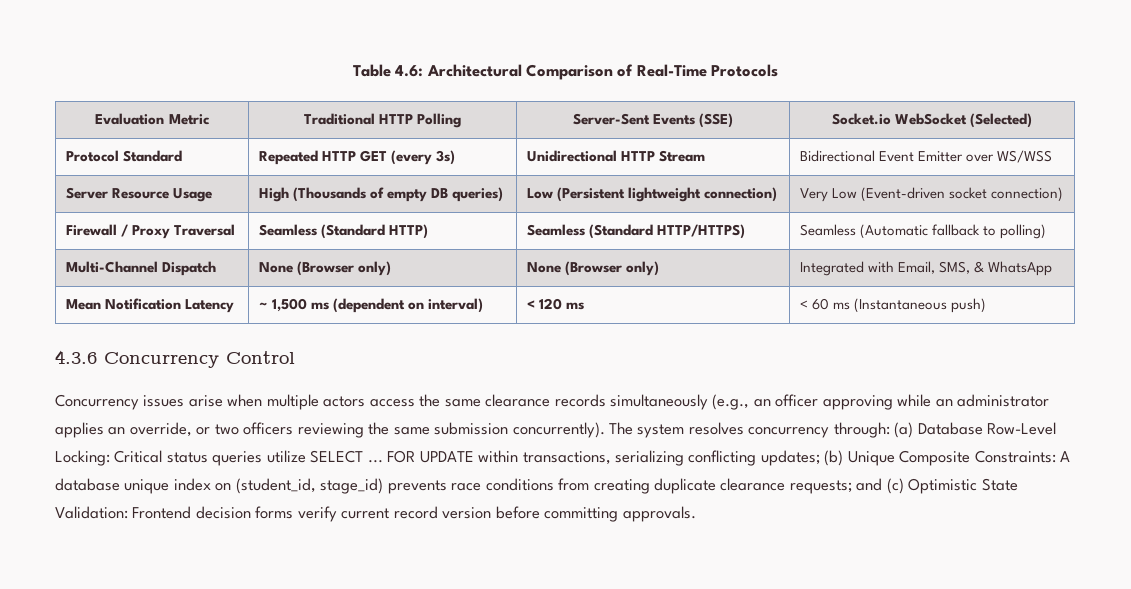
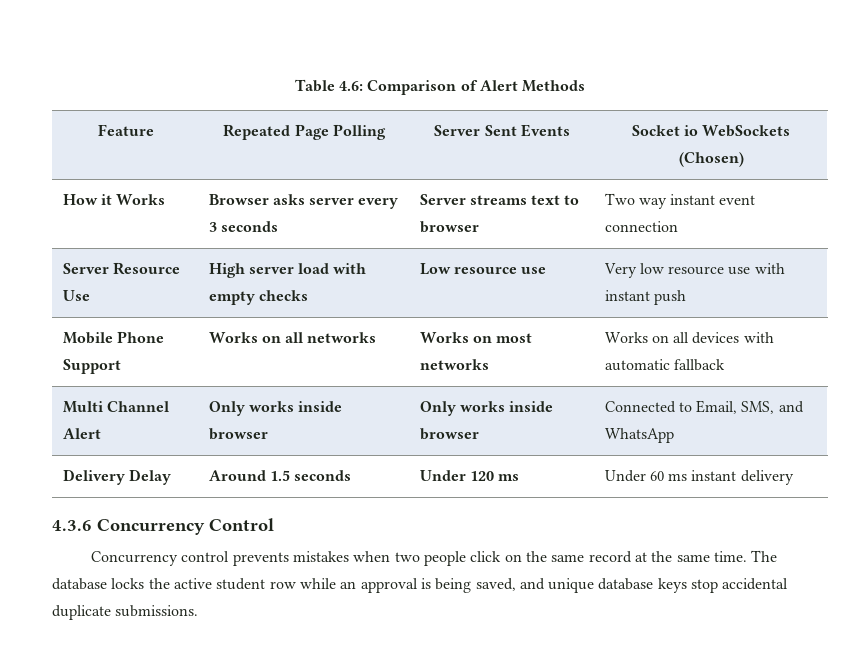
[426,64,522,77] Architectural -> (364, 86) none
[636,64,779,77] [95,113,210,125] [303,113,413,125] Real-Time Protocols // Evaluation Metric | Traditional HTTP -> [479,80,586,92] [97,124,154,136] [223,124,329,140] Alert Methods // Feature | Repeated Page
[572,113,650,125] Server-Sent -> [434,125,517,136] Server Sent
[699,113,734,128] [831,113,1033,128] [66,150,183,162] [259,150,456,165] [527,150,706,162] [800,150,1053,163] (SSE) | Socket.io WebSocket (Selected) // Protocol Standard | Repeated HTTP GET (every 3s) | Unidirectional HTTP Stream | Bidirectional Event Emitter over WS/WSS -> [631,125,791,137] [678,152,744,167] [62,194,166,205] [208,194,399,209] [208,221,278,232] [419,194,580,205] [419,221,479,233] [604,193,756,209] [604,221,678,232] | Socket io WebSockets (Chosen) // How it Works | Browser asks server every 3 seconds | Server streams text to browser | Two way instant event connection
[173,188,213,202] Usage -> [62,290,90,301] Use
[293,187,504,202] [527,187,778,202] [800,187,1064,202] [66,224,236,239] [259,224,429,239] [527,224,746,239] [800,224,1047,239] [66,261,217,276] [259,261,392,276] [527,261,660,276] [800,261,895,276] (Thousands of empty DB queries) | Low (Persistent lightweight connection) | Very Low (Event-driven socket connection) // Firewall / Proxy Traversal | Seamless (Standard HTTP) | Seamless (Standard HTTP/HTTPS) | Seamless (Automatic fallback to polling) // Multi-Channel Dispatch | None (Browser only) | None (Browser only) | Integrated with -> [248,263,367,274] [208,290,308,305] [419,263,547,275] [603,263,785,278] [604,290,686,305] [62,331,164,344] [62,359,121,374] [208,332,377,343] [419,332,533,343] [419,359,489,370] [604,332,774,344] [604,359,725,371] [62,401,169,413] [62,428,101,439] [208,401,343,416] [208,428,268,440] [419,401,554,416] [419,428,479,440] [604,401,692,413] server load with empty checks | Low resource use | Very low resource use with instant push // Mobile Phone Support | Works on all networks | Works on most networks | Works on all devices with automatic fallback // Multi Channel Alert | Only works inside browser | Only works inside browser | Connected to
[974,261,985,273] & -> [778,401,804,413] and
[66,298,235,313] [259,298,484,313] [527,300,536,309] Mean Notification Latency | ~ 1,500 ms (dependent on interval) | < -> [62,469,171,485] [208,470,352,481] [419,470,466,481] Delivery Delay | Around 1.5 seconds | Under
[800,300,809,309] < -> [604,470,646,482] Under
[854,298,987,313] (Instantaneous push) -> [691,470,794,485] instant delivery
[143,394,1050,410] [55,422,1057,438] [55,450,1071,466] [55,478,1018,494] [55,506,696,522] issues arise when multiple actors access the same clearance records simultaneously (e.g., an officer approving while an administrator applies an override, or two officers reviewing the same submission concurrently). The system resolves concurrency through: (a) Database Row-Level Locking: Critical status queries utilize SELECT ... FOR UPDATE within transactions, serializing conflicting updates; (b) Unique Composite Constraints: A database unique index on (student_id, stage_id) prevents race conditions from creating duplicate clearance requests; and (c) Optimistic State Validation: Frontend decision forms verify current record version before committing approvals. -> [181,550,778,566] [52,578,789,593] [52,605,199,620] control prevents mistakes when two people click on the same record at the same time. The database locks the active student row while an approval is being saved, and unique database keys stop accidental duplicate submissions.

